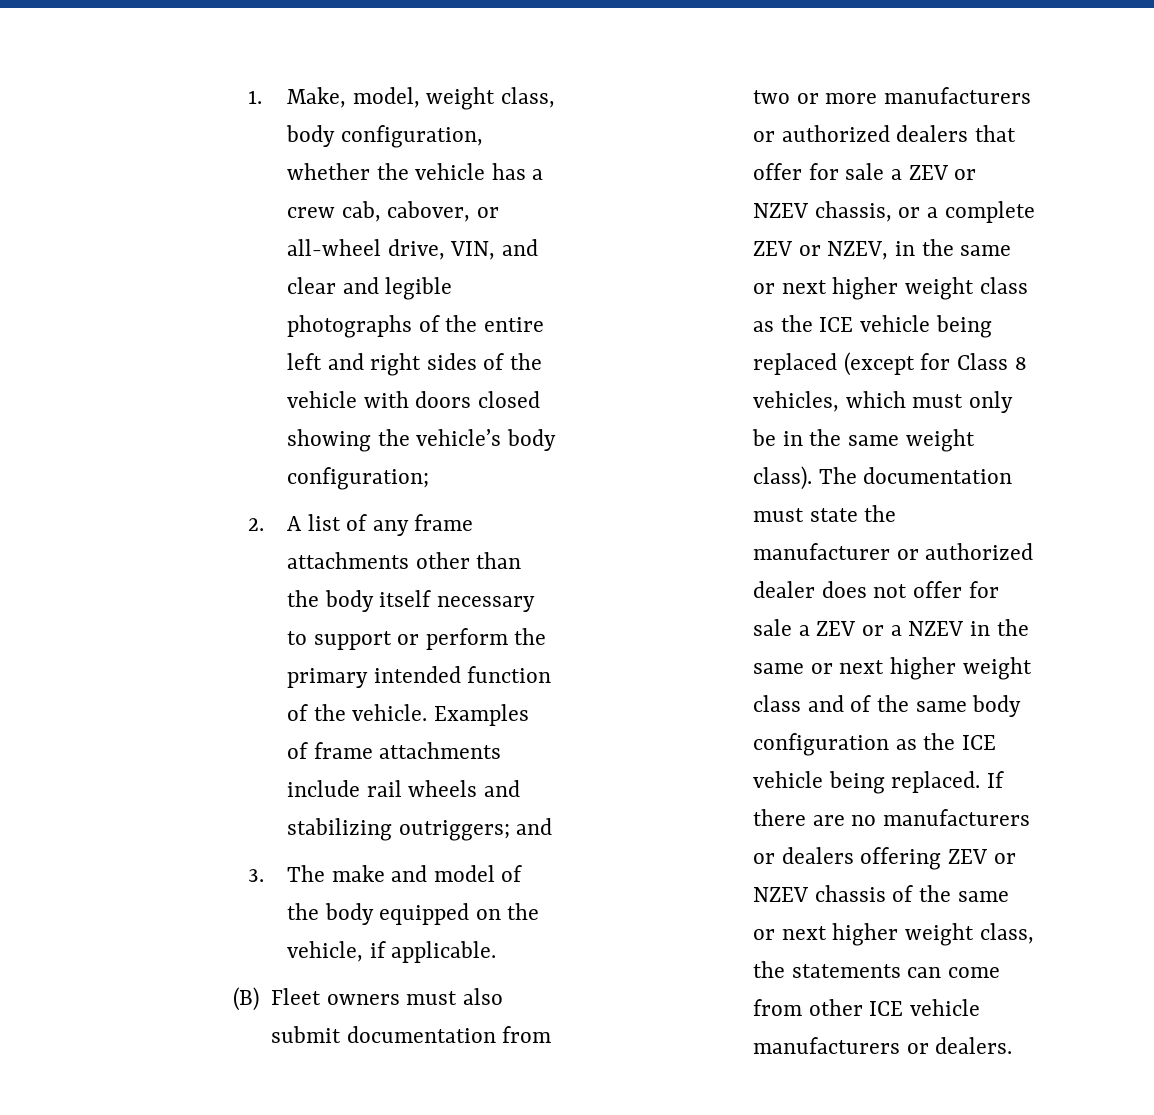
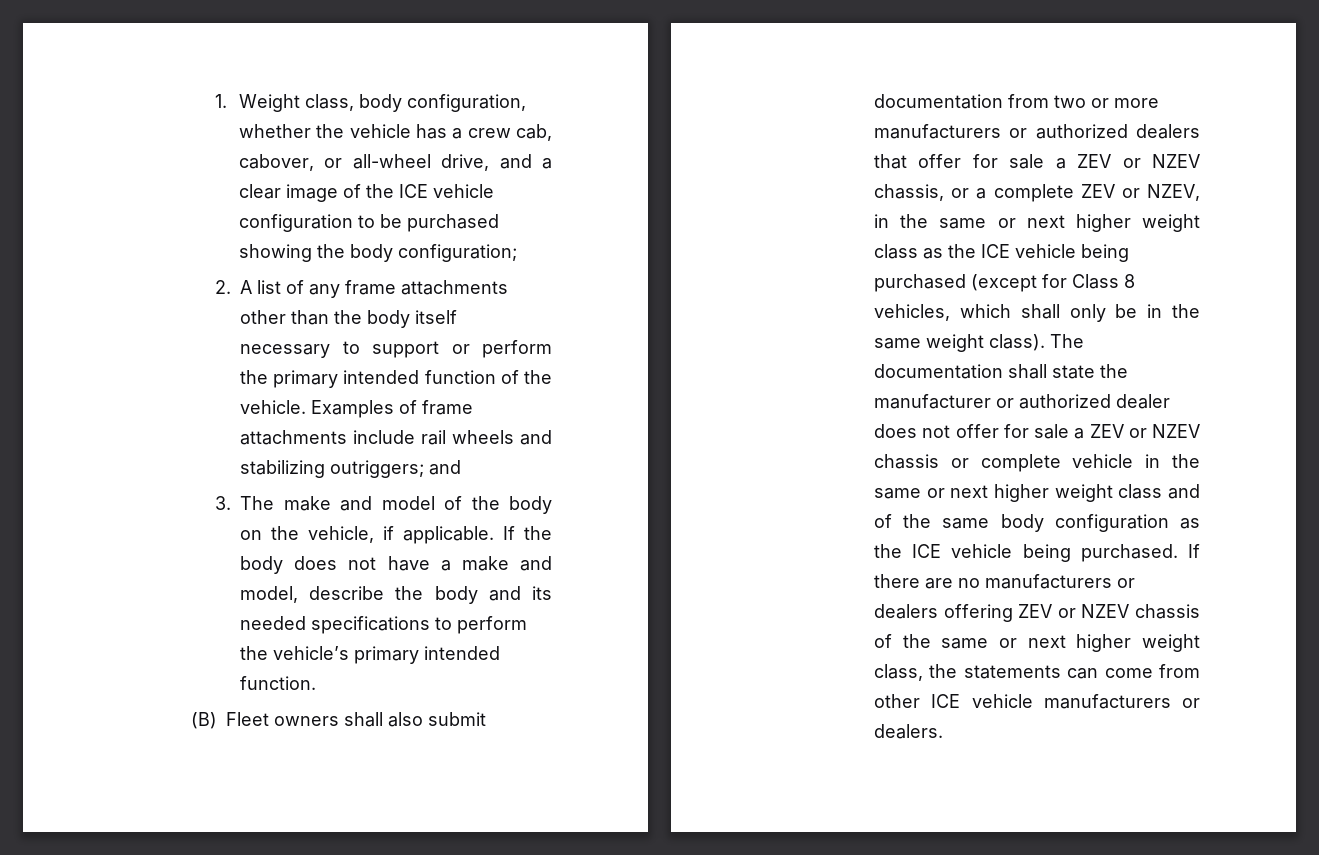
[286,87,496,110] Make, model, weight -> [239,94,301,112] Weight
[450,239,538,260] [286,277,453,300] [286,315,544,338] [286,353,543,376] [286,391,540,408] VIN, and clear and legible photographs of the entire left and right sides of the vehicle with doors closed -> [499,154,552,169] [239,184,495,202] [239,214,500,232] and a clear image of the ICE vehicle configuration to be purchased
[416,429,502,446] vehicle’s -> (346, 251) none
[379,903,470,925] equipped -> (552, 505) none
(497, 952) none -> [503,526,552,540] [240,556,552,574] [240,586,552,604] [240,616,528,634] [240,646,501,664] [240,676,317,690] If the body does not have a make and model, describe the body and its needed specifications to perform the vehicle’s primary intended function.
[406,991,458,1005] must -> [344,712,384,727] shall
[753,353,838,375] replaced -> [874,274,967,292] purchased
[912,394,964,408] must -> [1020,304,1060,319] shall
[753,508,805,522] must -> [1008,364,1048,379] shall
[890,621,964,636] a NZEV -> [1152,424,1200,438] [874,454,1134,472] NZEV chassis or complete vehicle
[891,771,981,793] replaced. -> [1080,544,1178,562] purchased.

